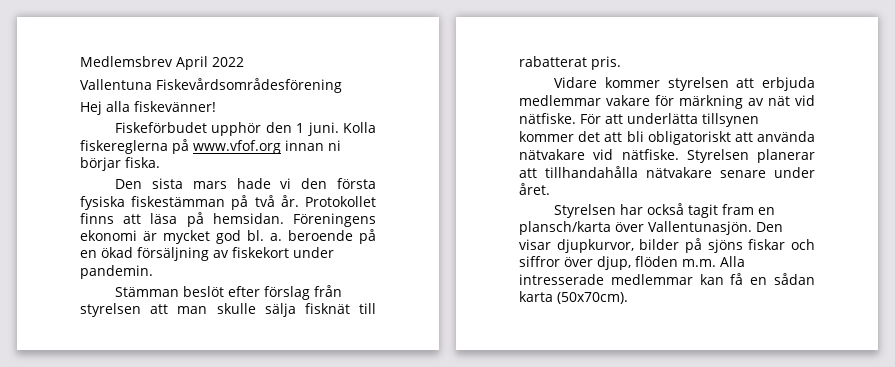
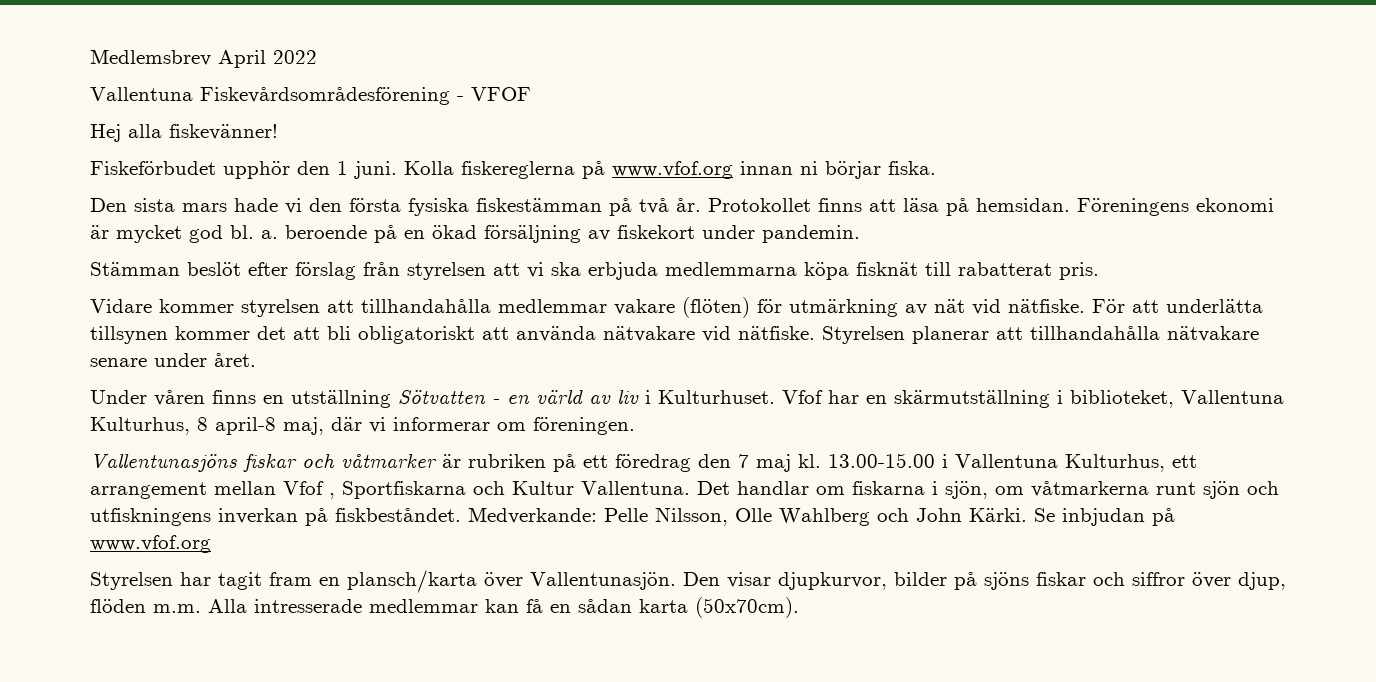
(342, 85) none -> [457,87,531,101] - VFOF
[177,303,296,317] man skulle sälja -> [527,262,849,280] vi ska erbjuda medlemmarna köpa
[762,77,815,91] erbjuda -> [361,299,491,313] tillhandahålla
[655,95,743,109] för märkning -> [682,297,898,318] (flöten) för utmärkning
(550, 189) none -> [90,389,1284,408] [90,417,635,435] [90,453,1197,472] [90,481,1279,499] [90,507,1175,526] [90,535,211,553] // Under våren finns en utställning Sötvatten - en värld av liv i Kulturhuset. Vfof har en skärmutställning i biblioteket, Vallentuna Kulturhus, 8 april-8 maj, där vi informerar om föreningen. // Vallentunasjöns fiskar och våtmarker är rubriken på ett föredrag den 7 maj kl. 13.00-15.00 i Vallentuna Kulturhus, ett arrangement mellan Vfof , Sportfiskarna och Kultur Vallentuna. Det handlar om fiskarna i sjön, om våtmarkerna runt sjön och utfiskningens inverkan på fiskbeståndet. Medverkande: Pelle Nilsson, Olle Wahlberg och John Kärki. Se inbjudan på www.vfof.org
[647,203,685,215] också -> (211, 579) none

